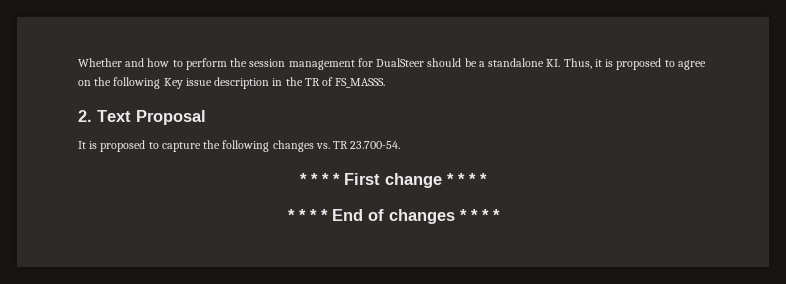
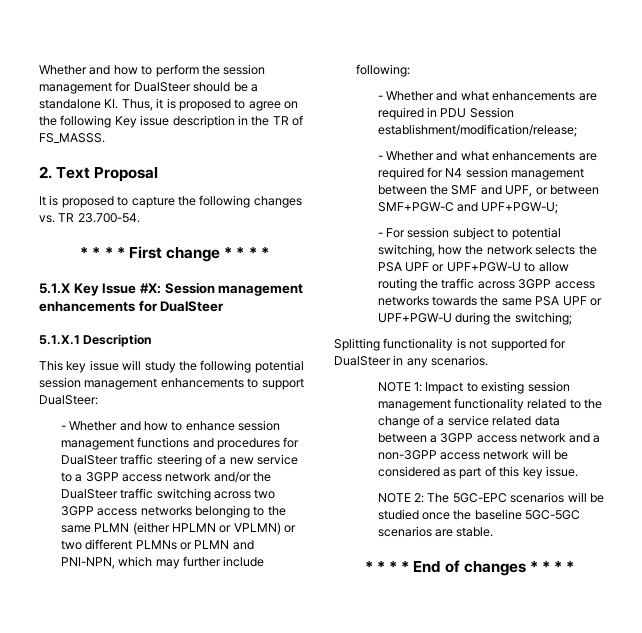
(487, 179) none -> [39,282,304,296] [39,301,225,312] [39,334,152,347] [39,360,304,373] [39,377,304,390] [39,395,98,405] [60,420,281,431] [60,437,300,450] [60,454,299,467] [60,471,272,483] [60,488,276,501] [60,505,286,518] [60,522,297,535] [60,539,254,550] [60,556,265,569] [355,64,410,77] [377,91,597,101] [377,107,514,120] [377,124,577,137] [377,151,597,161] [377,167,585,180] [377,185,599,197] [377,202,559,214] [377,227,561,240] [377,244,597,257] [377,262,569,272] [377,278,595,291] [377,296,602,306] [377,312,572,325] [334,338,566,351] [334,355,489,368] [377,381,570,394] [377,398,603,411] [377,415,560,428] [377,433,600,443] [377,449,569,460] [377,466,578,479] [377,492,604,503] [377,509,581,520] [377,526,494,537] // 5.1.X Key Issue #X: Session management enhancements for DualSteer // 5.1.X.1 Description // This key issue will study the following potential session management enhancements to support DualSteer: // - Whether and how to enhance session management functions and procedures for DualSteer traffic steering of a new service to a 3GPP access network and/or the DualSteer traffic switching across two 3GPP access networks belonging to the same PLMN (either HPLMN or VPLMN) or two different PLMNs or PLMN and PNI-NPN, which may further include following: // - Whether and what enhancements are required in PDU Session establishment/modification/release; // - Whether and what enhancements are required for N4 session management between the SMF and UPF, or between SMF+PGW-C and UPF+PGW-U; // - For session subject to potential switching, how the network selects the PSA UPF or UPF+PGW-U to allow routing the traffic across 3GPP access networks towards the same PSA UPF or UPF+PGW-U during the switching; // Splitting functionality is not supported for DualSteer in any scenarios. // NOTE 1: Impact to existing session management functionality related to the change of a service related data between a 3GPP access network and a non-3GPP access network will be considered as part of this key issue. // NOTE 2: The 5GC-EPC scenarios will be studied once the baseline 5GC-5GC scenarios are stable.

